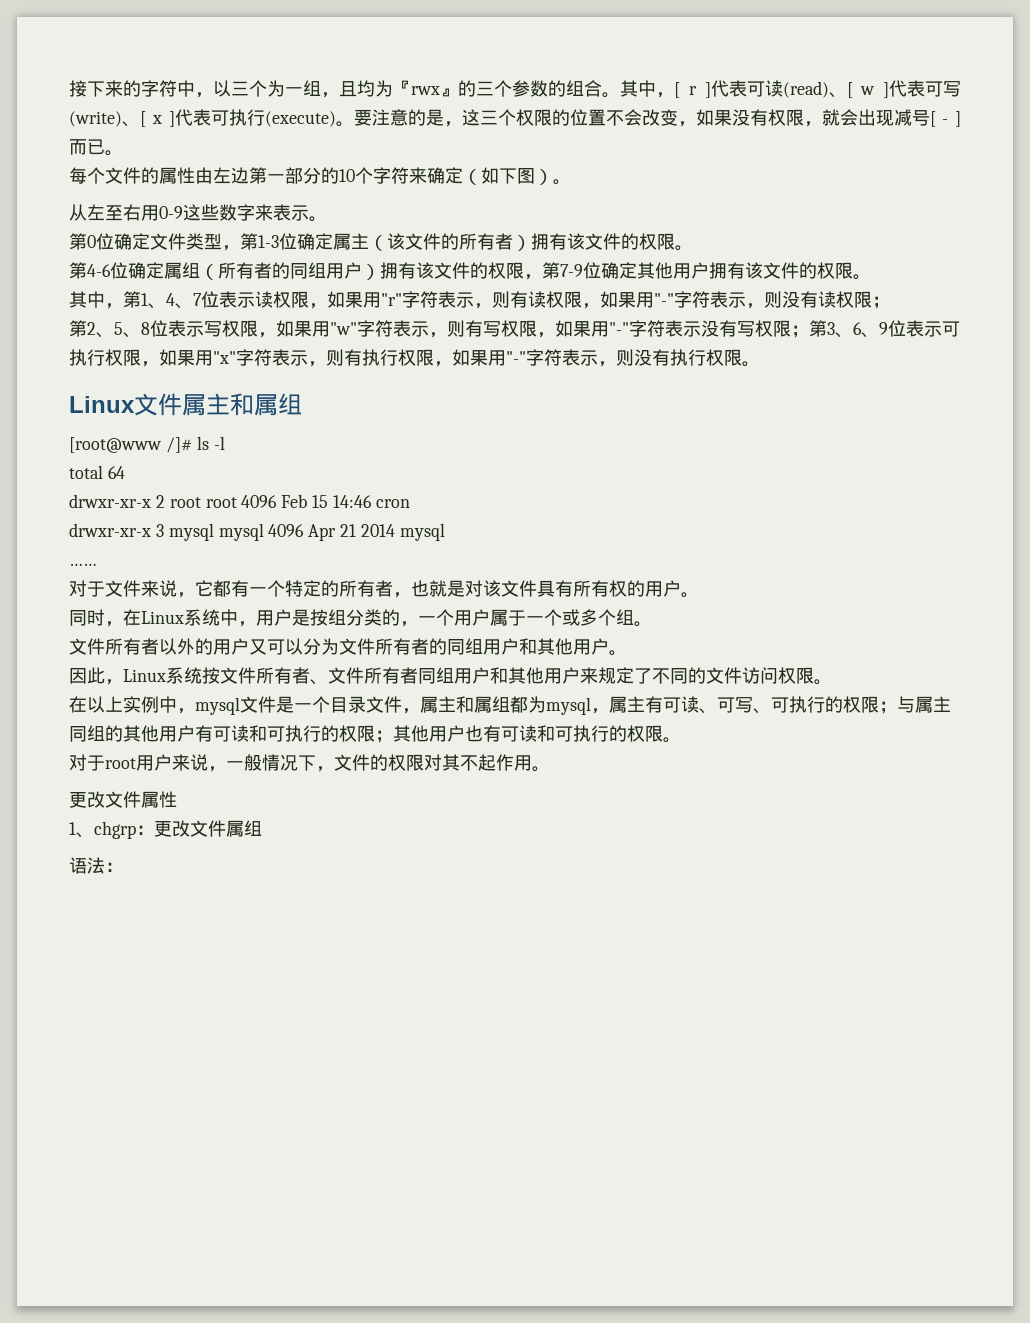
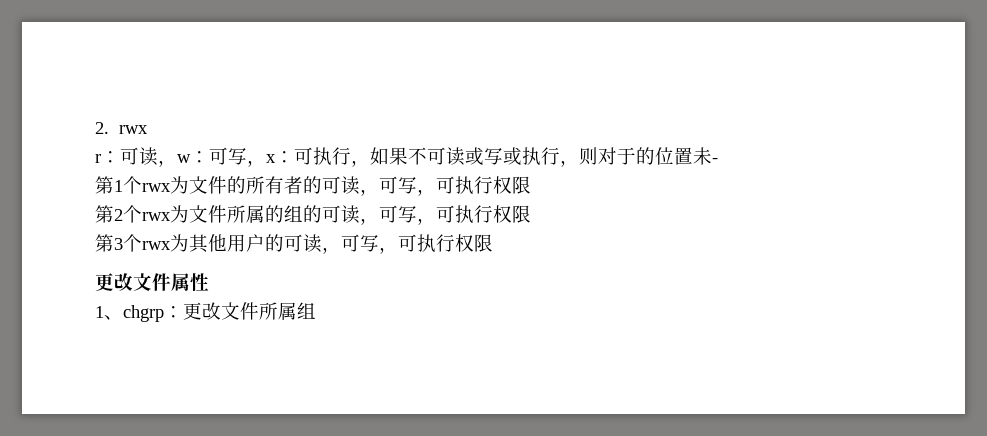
[69,80,961,98] [69,109,961,127] [69,139,123,156] [69,167,571,185] [69,204,327,222] [69,233,693,251] [69,262,871,280] [69,291,890,309] [69,320,960,338] [69,349,760,367] [69,393,302,416] [69,436,225,453] [69,465,125,479] [69,494,410,508] [69,523,445,541] [69,563,97,566] [69,580,699,598] [69,609,652,627] [69,638,627,656] [69,667,832,685] [69,696,951,715] [69,725,681,743] [69,754,550,772] 接下来的字符中，以三个为一组，且均为『rwx』的三个参数的组合。其中，[ r ]代表可读(read)、[ w ]代表可写(write)、[ x ]代表可执行(execute)。要注意的是，这三个权限的位置不会改变，如果没有权限，就会出现减号[ - ]而已。 // 每个文件的属性由左边第一部分的10个字符来确定（如下图）。 // 从左至右用0-9这些数字来表示。 // 第0位确定文件类型，第1-3位确定属主（该文件的所有者）拥有该文件的权限。 // 第4-6位确定属组（所有者的同组用户）拥有该文件的权限，第7-9位确定其他用户拥有该文件的权限。 // 其中，第1、4、7位表示读权限，如果用"r"字符表示，则有读权限，如果用"-"字符表示，则没有读权限； // 第2、5、8位表示写权限，如果用"w"字符表示，则有写权限，如果用"-"字符表示没有写权限；第3、6、9位表示可执行权限，如果用"x"字符表示，则有执行权限，如果用"-"字符表示，则没有执行权限。 // Linux文件属主和属组 // [root@www /]# ls -l // total 64 // drwxr-xr-x 2 root root 4096 Feb 15 14:46 cron // drwxr-xr-x 3 mysql mysql 4096 Apr 21 2014 mysql // …… // 对于文件来说，它都有一个特定的所有者，也就是对该文件具有所有权的用户。 // 同时，在Linux系统中，用户是按组分类的，一个用户属于一个或多个组。 // 文件所有者以外的用户又可以分为文件所有者的同组用户和其他用户。 // 因此，Linux系统按文件所有者、文件所有者同组用户和其他用户来规定了不同的文件访问权限。 // 在以上实例中，mysql文件是一个目录文件，属主和属组都为mysql，属主有可读、可写、可执行的权限；与属主同组的其他用户有可读和可执行的权限；其他用户也有可读和可执行的权限。 // 对于root用户来说，一般情况下，文件的权限对其不起作用。 -> [95,122,148,134] [95,147,718,167] [95,176,531,196] [95,205,531,225] [95,234,493,254] 2. rwx // r：可读，w：可写，x：可执行，如果不可读或写或执行，则对于的位置未- // 第1个rwx为文件的所有者的可读，可写，可执行权限 // 第2个rwx为文件所属的组的可读，可写，可执行权限 // 第3个rwx为其他用户的可读，可写，可执行权限
[226,820,262,837] [69,857,123,874] 属组 // 语法： -> [259,302,316,320] 所属组

